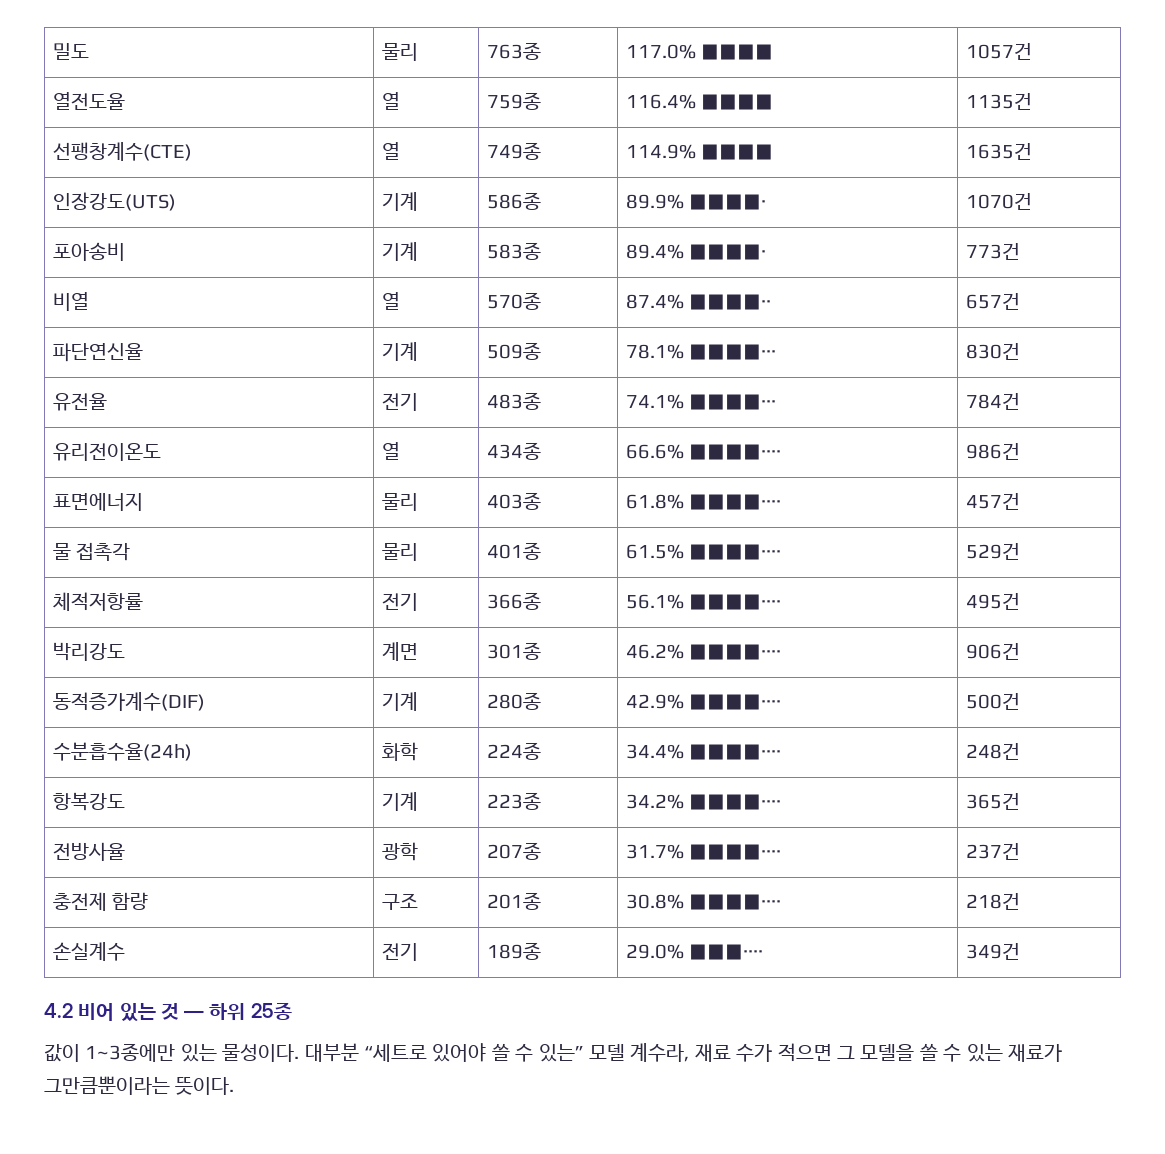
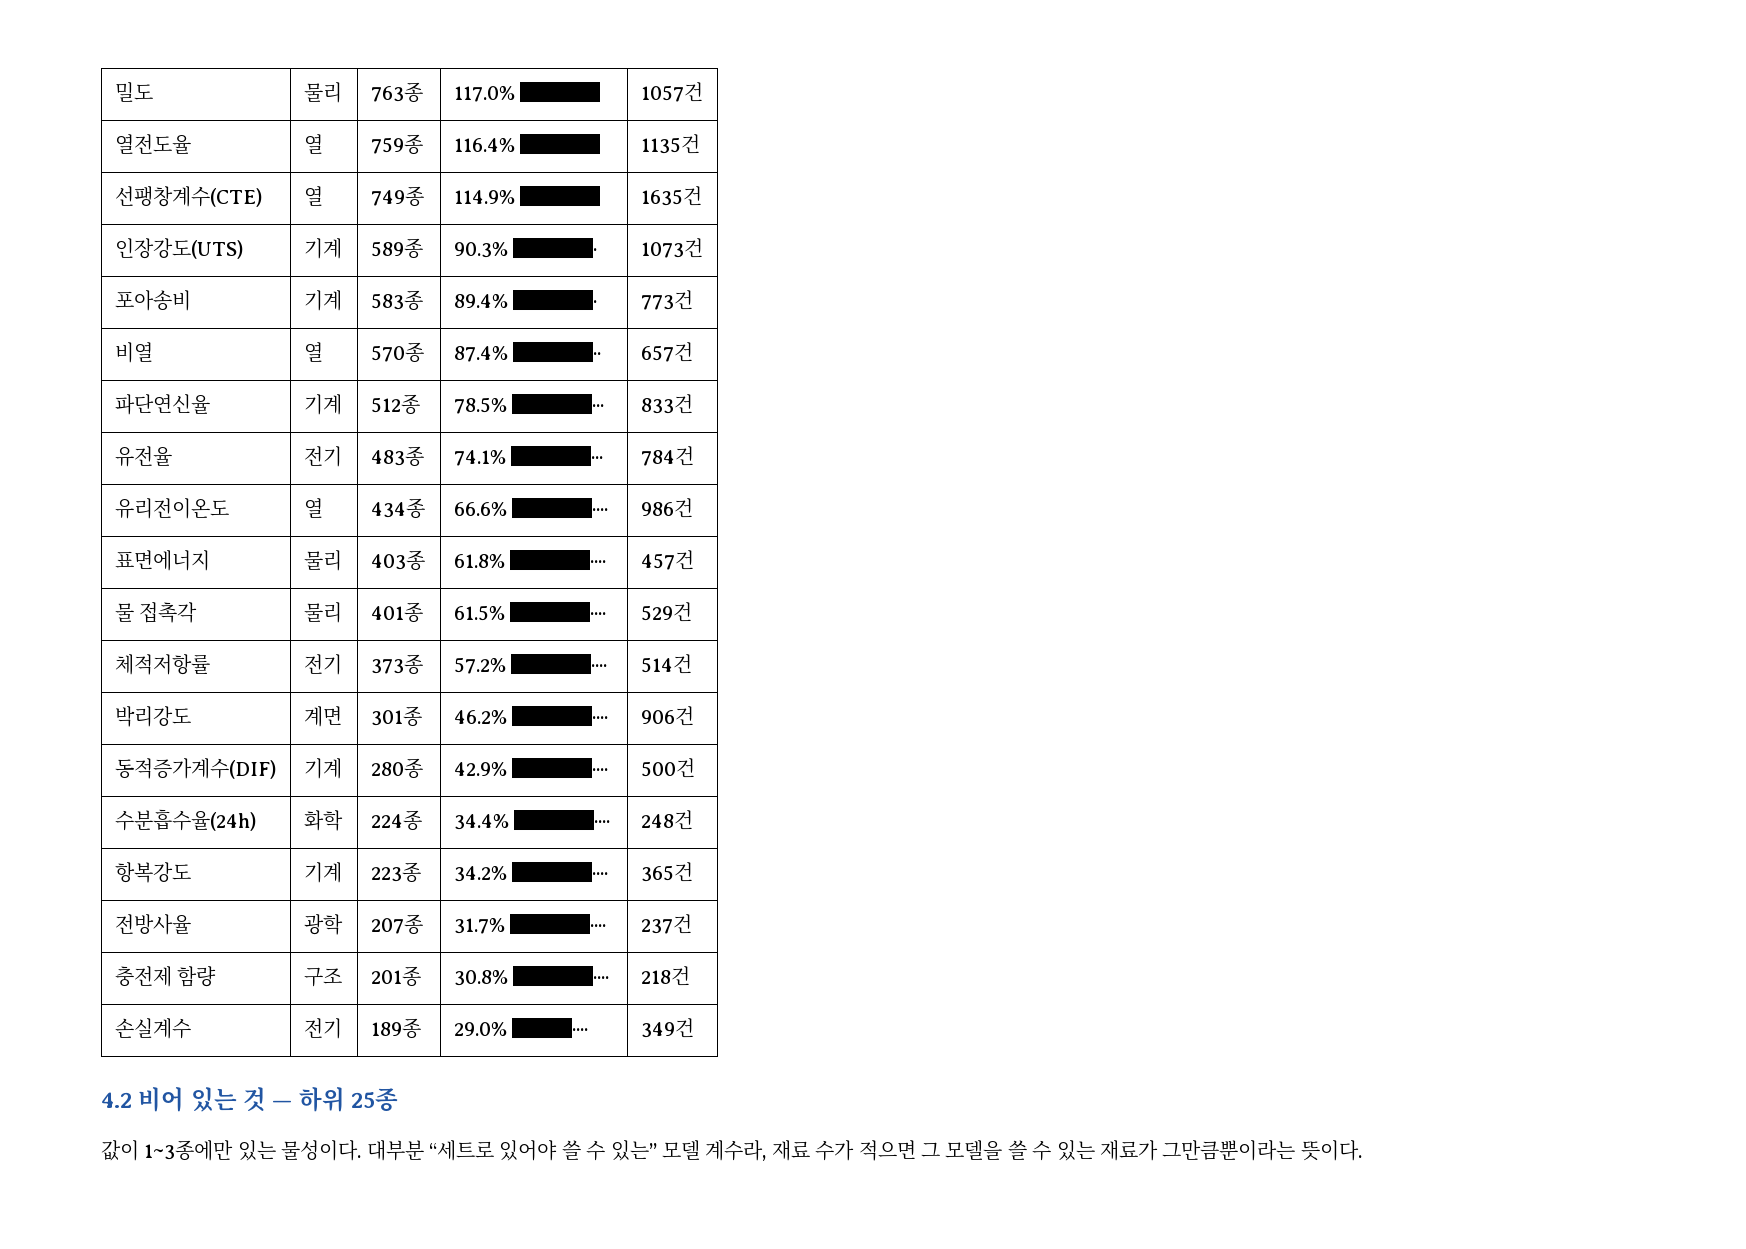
[486,192,541,210] [625,194,766,210] [965,193,1032,210] 586종 | 89.9% ████· | 1070건 -> [370,238,423,259] [453,238,598,259] [640,238,703,258] 589종 | 90.3% ████· | 1073건
[486,342,541,360] [625,344,776,360] [965,343,1020,360] 509종 | 78.1% ████··· | 830건 -> [370,394,420,415] [453,394,605,415] [640,394,693,414] 512종 | 78.5% ████··· | 833건
[486,592,541,610] [625,594,781,610] [965,593,1020,610] 366종 | 56.1% ████···· | 495건 -> [370,654,423,675] [453,654,608,675] [640,654,692,674] 373종 | 57.2% ████···· | 514건

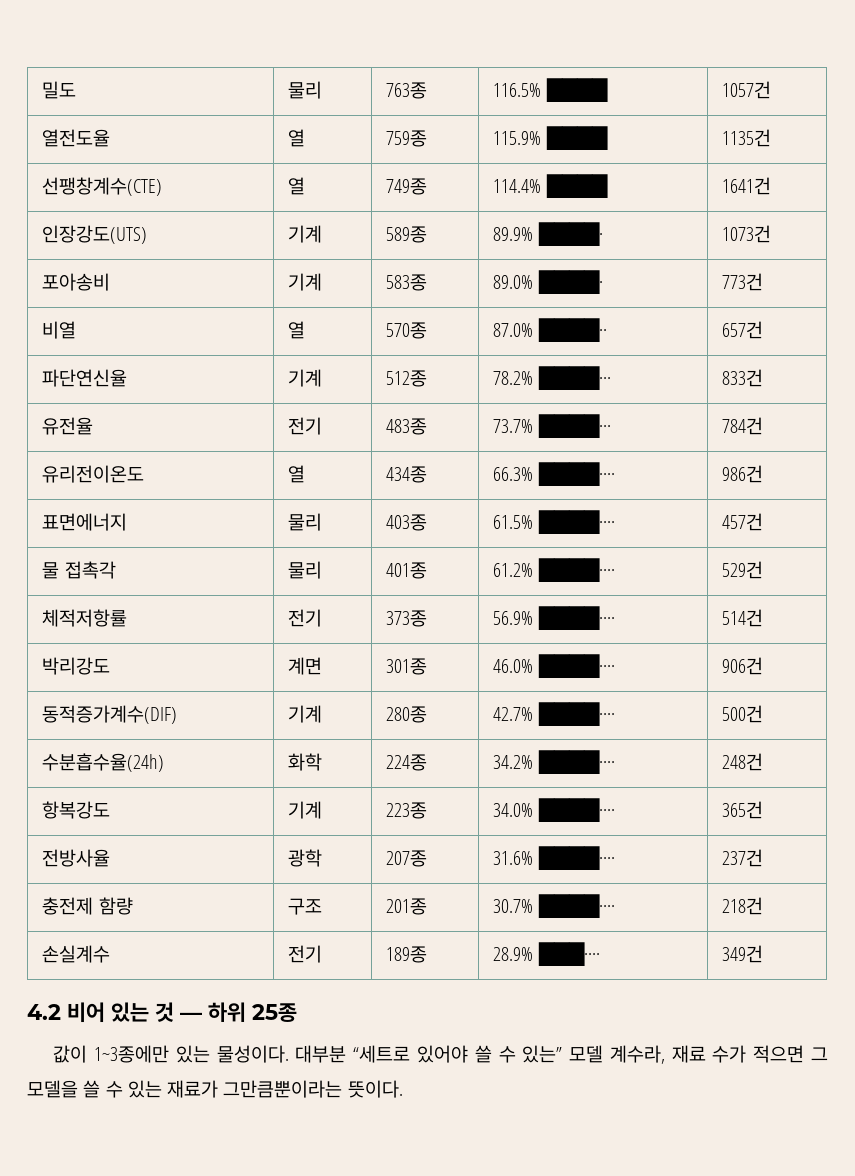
[453,86,515,102] 117.0% -> [493,83,542,97] 116.5%
[453,138,515,152] 116.4% -> [493,131,542,145] 115.9%
[453,186,601,207] [640,186,702,206] 114.9% ████ | 1635건 -> [493,174,608,198] [722,177,772,195] 114.4% ████ | 1641건
[453,242,508,258] 90.3% -> [493,227,534,241] 89.9%
[453,294,508,308] 89.4% -> [493,275,534,289] 89.0%
[453,346,508,362] 87.4% -> [493,323,534,337] 87.0%
[453,397,507,414] 78.5% -> [493,371,534,385] 78.2%
[453,450,506,466] 74.1% -> [493,419,534,433] 73.7%
[453,502,507,516] 66.6% -> [493,467,534,481] 66.3%
[453,554,505,568] 61.8% -> [493,515,534,529] 61.5%
[453,605,505,621] 61.5% -> [493,563,534,577] 61.2%
[453,657,506,674] 57.2% -> [493,611,534,625] 56.9%
[453,710,507,724] 46.2% -> [493,659,534,673] 46.0%
[453,762,507,776] 42.9% -> [493,707,534,721] 42.7%
[453,814,509,830] 34.4% -> [493,755,534,769] 34.2%
[453,866,507,882] 34.2% -> [493,803,534,817] 34.0%
[453,918,505,934] 31.7% -> [493,851,534,865] 31.6%
[453,970,508,986] 30.8% -> [493,899,534,913] 30.7%
[453,1022,507,1036] 29.0% -> [493,947,534,961] 28.9%

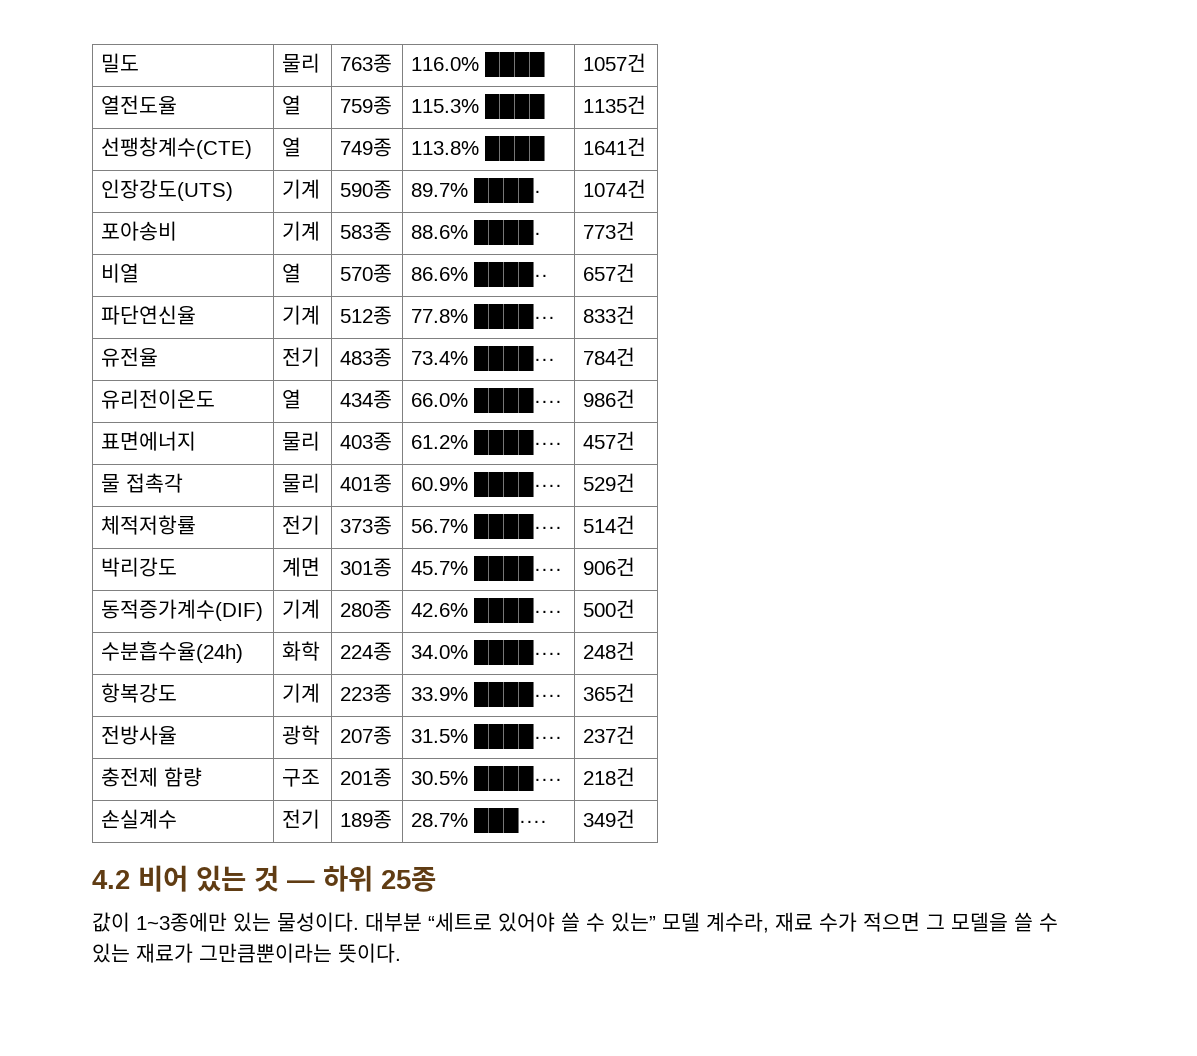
[493,83,542,97] 116.5% -> [411,57,480,71] 116.0%
[493,131,542,145] 115.9% -> [411,99,480,113] 115.3%
[493,179,542,193] 114.4% -> [411,141,480,155] 113.8%
[386,226,428,243] [493,222,603,246] [722,225,772,243] 589종 | 89.9% ████· | 1073건 -> [340,180,393,199] [411,178,542,203] [583,179,647,198] 590종 | 89.7% ████· | 1074건
[493,275,534,289] 89.0% -> [411,225,469,239] 88.6%
[493,323,534,337] 87.0% -> [411,267,469,281] 86.6%
[493,371,534,385] 78.2% -> [411,309,469,323] 77.8%
[493,419,534,433] 73.7% -> [411,351,469,365] 73.4%
[493,467,534,481] 66.3% -> [411,393,469,407] 66.0%
[493,515,534,529] 61.5% -> [411,435,469,449] 61.2%
[493,563,534,577] 61.2% -> [411,477,469,491] 60.9%
[493,611,534,625] 56.9% -> [411,519,469,533] 56.7%
[493,659,534,673] 46.0% -> [411,561,469,575] 45.7%
[493,707,534,721] 42.7% -> [411,603,469,617] 42.6%
[493,755,534,769] 34.2% -> [411,645,469,659] 34.0%
[493,803,534,817] 34.0% -> [411,687,469,701] 33.9%
[493,851,534,865] 31.6% -> [411,729,469,743] 31.5%
[493,899,534,913] 30.7% -> [411,771,469,785] 30.5%
[493,947,534,961] 28.9% -> [411,813,469,827] 28.7%

